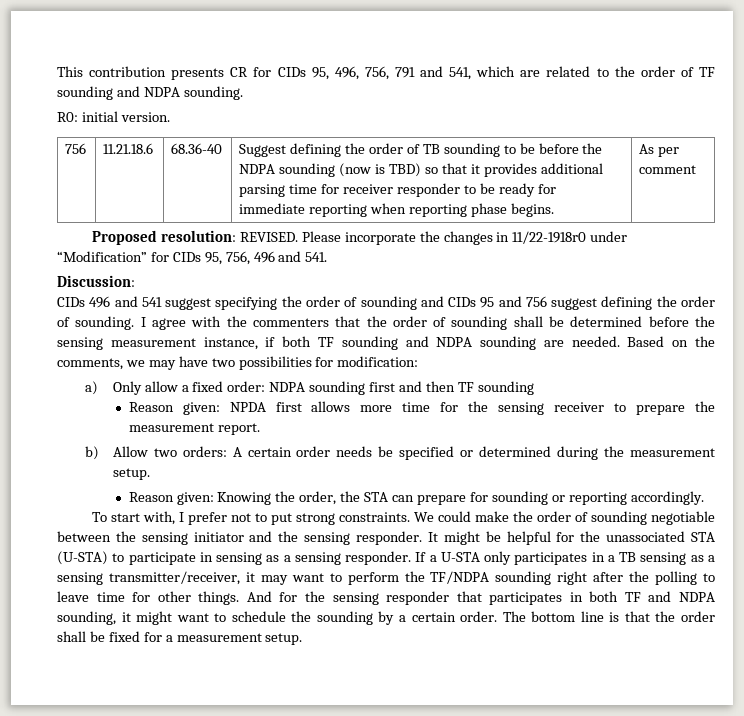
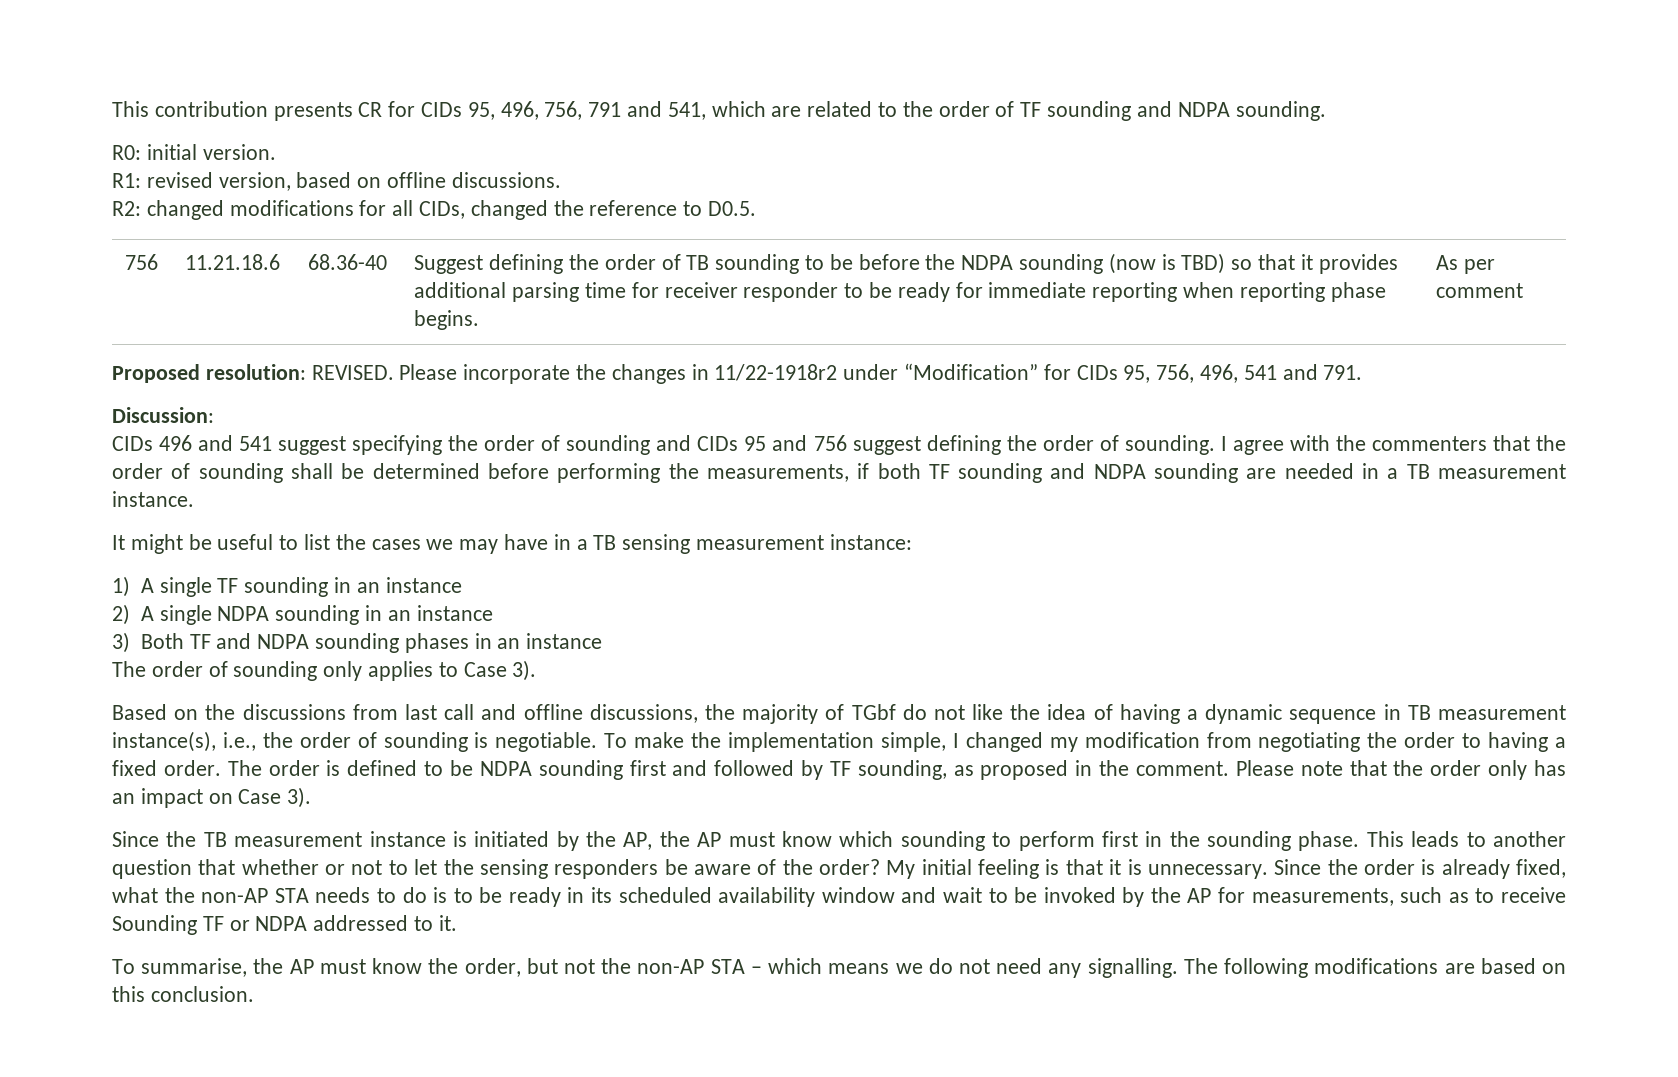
(170, 117) none -> [112,172,561,191] [112,200,757,220] // R1: revised version, based on offline discussions. // R2: changed modifications for all CIDs, changed the reference to D0.5.
[512,231,587,244] 11/22-1918r0 -> [714,364,838,381] 11/22-1918r2
[253,251,328,263] 496 and 541. -> [1200,364,1363,383] 496, 541 and 791.
[695,316,715,327] [57,337,258,350] the sensing measurement instance, -> [557,463,849,483] performing the measurements,
[571,336,716,347] [57,356,419,370] [84,381,534,395] [128,401,715,415] [128,423,260,435] [84,446,716,460] [112,468,150,480] [128,491,704,505] [92,511,715,525] [57,531,716,545] [57,551,716,565] [57,571,716,585] [57,591,715,605] [57,611,715,625] [57,631,303,645] needed. Based on the comments, we may have two possibilities for modification: // a) Only allow a fixed order: NDPA sounding first and then TF sounding // Reason given: NPDA first allows more time for the sensing receiver to prepare the measurement report. // b) Allow two orders: A certain order needs be specified or determined during the measurement setup. // Reason given: Knowing the order, the STA can prepare for sounding or reporting accordingly. // To start with, I prefer not to put strong constraints. We could make the order of sounding negotiable between the sensing initiator and the sensing responder. It might be helpful for the unassociated STA (U-STA) to participate in sensing as a sensing responder. If a U-STA only participates in a TB sensing as a sensing transmitter/receiver, it may want to perform the TF/NDPA sounding right after the polling to leave time for other things. And for the sensing responder that participates in both TF and NDPA sounding, it might want to schedule the sounding by a certain order. The bottom line is that the order shall be fixed for a measurement setup. -> [1284,463,1566,479] [112,491,194,507] [112,534,912,554] [112,576,462,597] [112,604,493,625] [112,632,603,653] [112,660,537,681] [112,704,1566,724] [112,731,1566,752] [112,760,1566,780] [112,787,312,808] [112,831,1567,851] [112,859,1567,879] [112,887,1566,907] [112,915,457,935] [112,958,1566,978] [112,986,254,1002] needed in a TB measurement instance. // It might be useful to list the cases we may have in a TB sensing measurement instance: // 1) A single TF sounding in an instance // 2) A single NDPA sounding in an instance // 3) Both TF and NDPA sounding phases in an instance // The order of sounding only applies to Case 3). // Based on the discussions from last call and offline discussions, the majority of TGbf do not like the idea of having a dynamic sequence in TB measurement instance(s), i.e., the order of sounding is negotiable. To make the implementation simple, I changed my modification from negotiating the order to having a fixed order. The order is defined to be NDPA sounding first and followed by TF sounding, as proposed in the comment. Please note that the order only has an impact on Case 3). // Since the TB measurement instance is initiated by the AP, the AP must know which sounding to perform first in the sounding phase. This leads to another question that whether or not to let the sensing responders be aware of the order? My initial feeling is that it is unnecessary. Since the order is already fixed, what the non-AP STA needs to do is to be ready in its scheduled availability window and wait to be invoked by the AP for measurements, such as to receive Sounding TF or NDPA addressed to it. // To summarise, the AP must know the order, but not the non-AP STA – which means we do not need any signalling. The following modifications are based on this conclusion.

